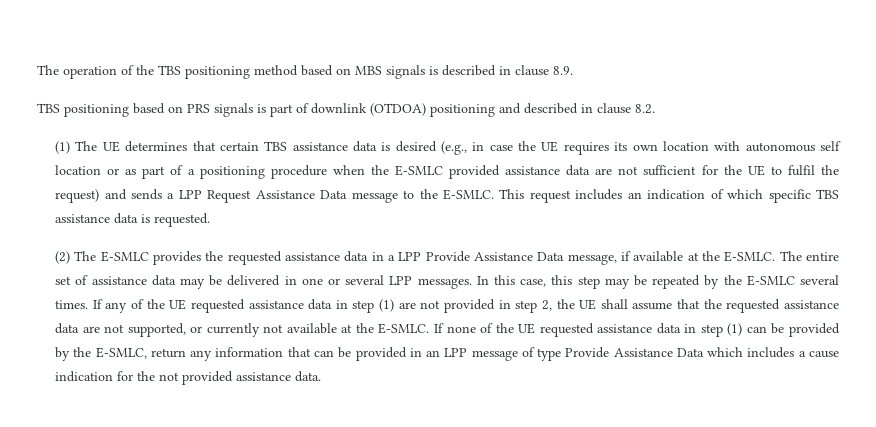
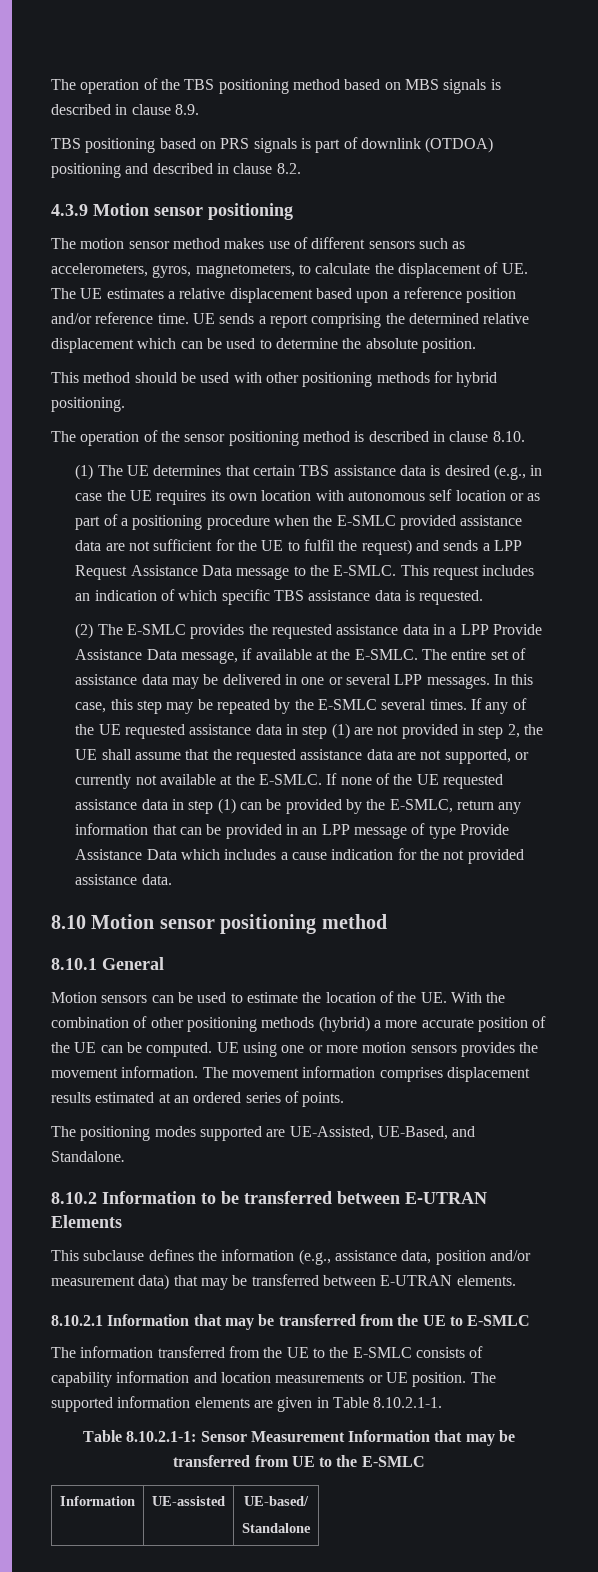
(655, 109) none -> [51,203,293,220] [51,237,466,249] [51,262,528,278] [51,287,517,303] [51,312,530,328] [51,338,476,353] [51,371,498,387] [51,397,125,412] [51,430,525,446] // 4.3.9 Motion sensor positioning // The motion sensor method makes use of different sensors such as accelerometers, gyros, magnetometers, to calculate the displacement of UE. The UE estimates a relative displacement based upon a reference position and/or reference time. UE sends a report comprising the determined relative displacement which can be used to determine the absolute position. // This method should be used with other positioning methods for hybrid positioning. // The operation of the sensor positioning method is described in clause 8.10.
(322, 376) none -> [51,914,387,934] [51,957,164,970] [51,991,506,1003] [51,1016,547,1032] [51,1042,539,1057] [51,1066,530,1082] [51,1091,345,1107] [51,1126,476,1141] [51,1151,125,1162] [51,1191,487,1204] [51,1215,122,1228] [51,1249,531,1265] [51,1274,516,1290] [51,1314,531,1330] [51,1346,484,1358] [51,1371,496,1387] [51,1396,443,1412] [82,1430,516,1446] [173,1455,425,1467] [60,1496,135,1506] [152,1496,225,1506] [244,1496,309,1506] [242,1523,311,1533] // 8.10 Motion sensor positioning method // 8.10.1 General // Motion sensors can be used to estimate the location of the UE. With the combination of other positioning methods (hybrid) a more accurate position of the UE can be computed. UE using one or more motion sensors provides the movement information. The movement information comprises displacement results estimated at an ordered series of points. // The positioning modes supported are UE-Assisted, UE-Based, and Standalone. // 8.10.2 Information to be transferred between E-UTRAN Elements // This subclause defines the information (e.g., assistance data, position and/or measurement data) that may be transferred between E-UTRAN elements. // 8.10.2.1 Information that may be transferred from the UE to E-SMLC // The information transferred from the UE to the E-SMLC consists of capability information and location measurements or UE position. The supported information elements are given in Table 8.10.2.1-1. // Table 8.10.2.1-1: Sensor Measurement Information that may be transferred from UE to the E-SMLC // Information | UE-assisted | UE-based/ // Standalone

